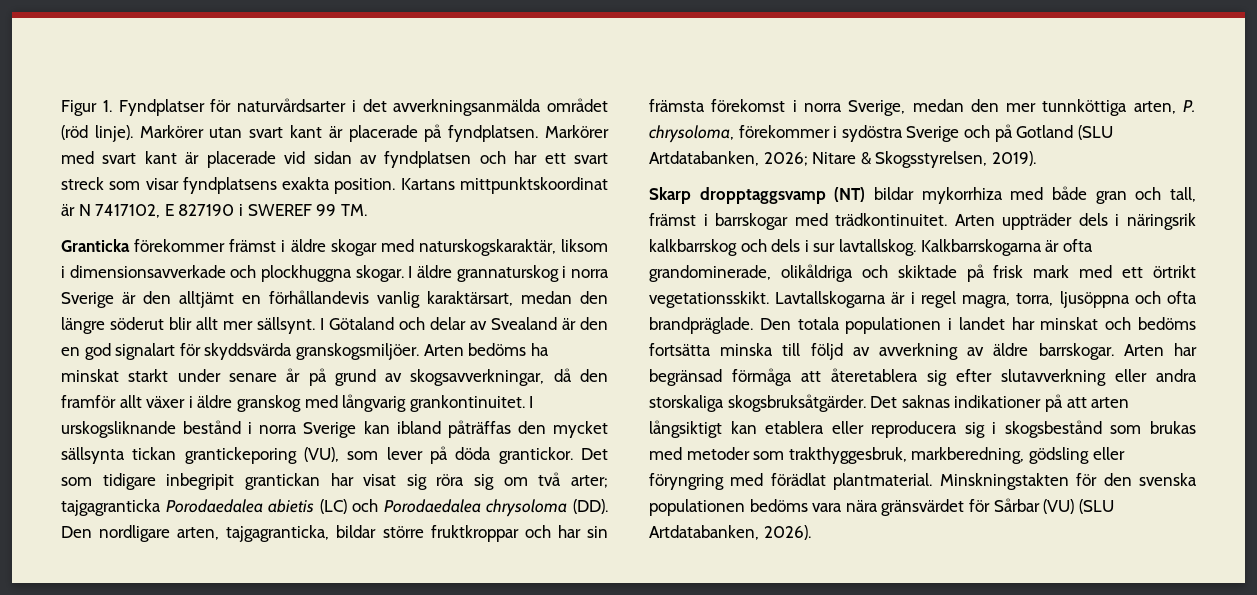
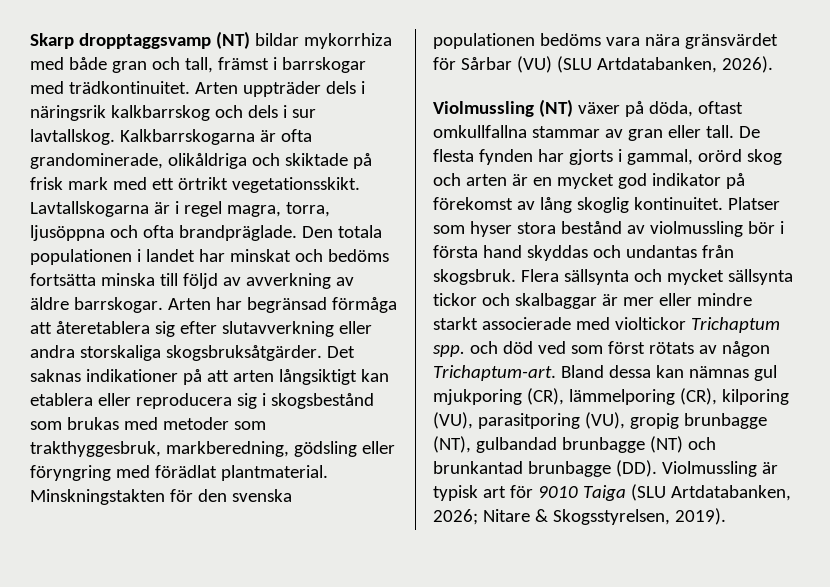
[61,98,608,116] [61,124,610,142] [61,151,608,168] [61,177,608,194] [61,204,367,218] [61,239,608,256] [61,265,610,282] [61,290,608,308] [61,317,608,334] [61,343,549,360] [61,368,608,386] [61,394,534,412] [61,420,608,438] [61,446,608,464] [61,472,608,490] [61,499,608,517] [61,525,608,542] [649,99,1197,116] [649,124,1113,143] [649,151,1036,168] Figur 1. Fyndplatser för naturvårdsarter i det avverkningsanmälda området (röd linje). Markörer utan svart kant är placerade på fyndplatsen. Markörer med svart kant är placerade vid sidan av fyndplatsen och har ett svart streck som visar fyndplatsens exakta position. Kartans mittpunktskoordinat är N 7417102, E 827190 i SWEREF 99 TM. // Granticka förekommer främst i äldre skogar med naturskogskaraktär, liksom i dimensionsavverkade och plockhuggna skogar. I äldre grannaturskog i norra Sverige är den alltjämt en förhållandevis vanlig karaktärsart, medan den längre söderut blir allt mer sällsynt. I Götaland och delar av Svealand är den en god signalart för skyddsvärda granskogsmiljöer. Arten bedöms ha minskat starkt under senare år på grund av skogsavverkningar, då den framför allt växer i äldre granskog med långvarig grankontinuitet. I urskogsliknande bestånd i norra Sverige kan ibland påträffas den mycket sällsynta tickan grantickeporing (VU), som lever på döda grantickor. Det som tidigare inbegripit grantickan har visat sig röra sig om två arter; tajgagranticka Porodaedalea abietis (LC) och Porodaedalea chrysoloma (DD). Den nordligare arten, tajgagranticka, bildar större fruktkroppar och har sin främsta förekomst i norra Sverige, medan den mer tunnköttiga arten, P. chrysoloma, förekommer i sydöstra Sverige och på Gotland (SLU Artdatabanken, 2026; Nitare & Skogsstyrelsen, 2019). // -> (30, 41) none
(811, 532) none -> [433,99,743,117] [433,125,760,141] [433,149,782,165] [433,173,745,189] [433,197,780,213] [433,221,784,237] [433,245,734,261] [433,269,793,285] [433,293,752,309] [433,317,780,333] [433,341,770,357] [433,365,777,381] [433,388,789,405] [433,412,767,429] [433,436,716,453] [433,460,778,477] [433,484,791,501] [433,508,726,525] // Violmussling (NT) växer på döda, oftast omkullfallna stammar av gran eller tall. De flesta fynden har gjorts i gammal, orörd skog och arten är en mycket god indikator på förekomst av lång skoglig kontinuitet. Platser som hyser stora bestånd av violmussling bör i första hand skyddas och undantas från skogsbruk. Flera sällsynta och mycket sällsynta tickor och skalbaggar är mer eller mindre starkt associerade med violtickor Trichaptum spp. och död ved som först rötats av någon Trichaptum-art. Bland dessa kan nämnas gul mjukporing (CR), lämmelporing (CR), kilporing (VU), parasitporing (VU), gropig brunbagge (NT), gulbandad brunbagge (NT) och brunkantad brunbagge (DD). Violmussling är typisk art för 9010 Taiga (SLU Artdatabanken, 2026; Nitare & Skogsstyrelsen, 2019).

